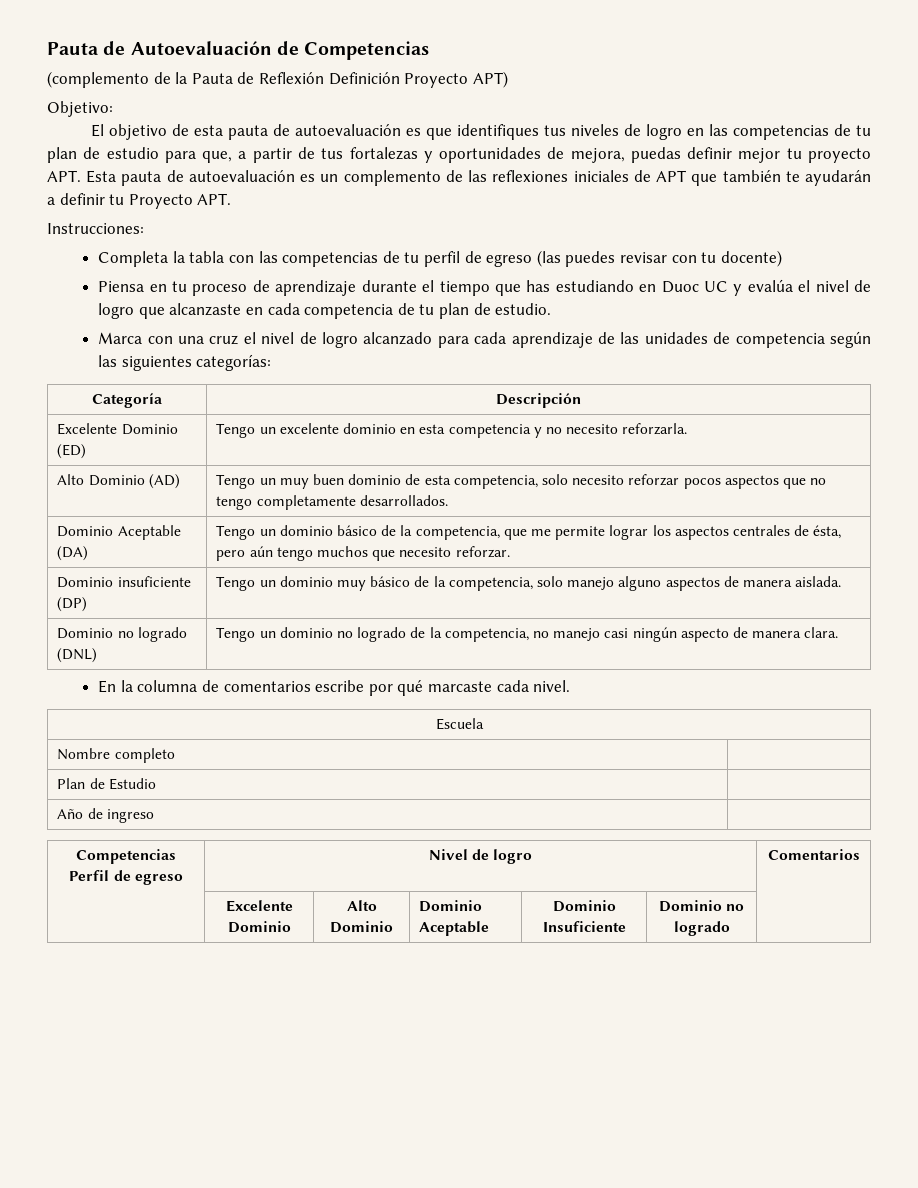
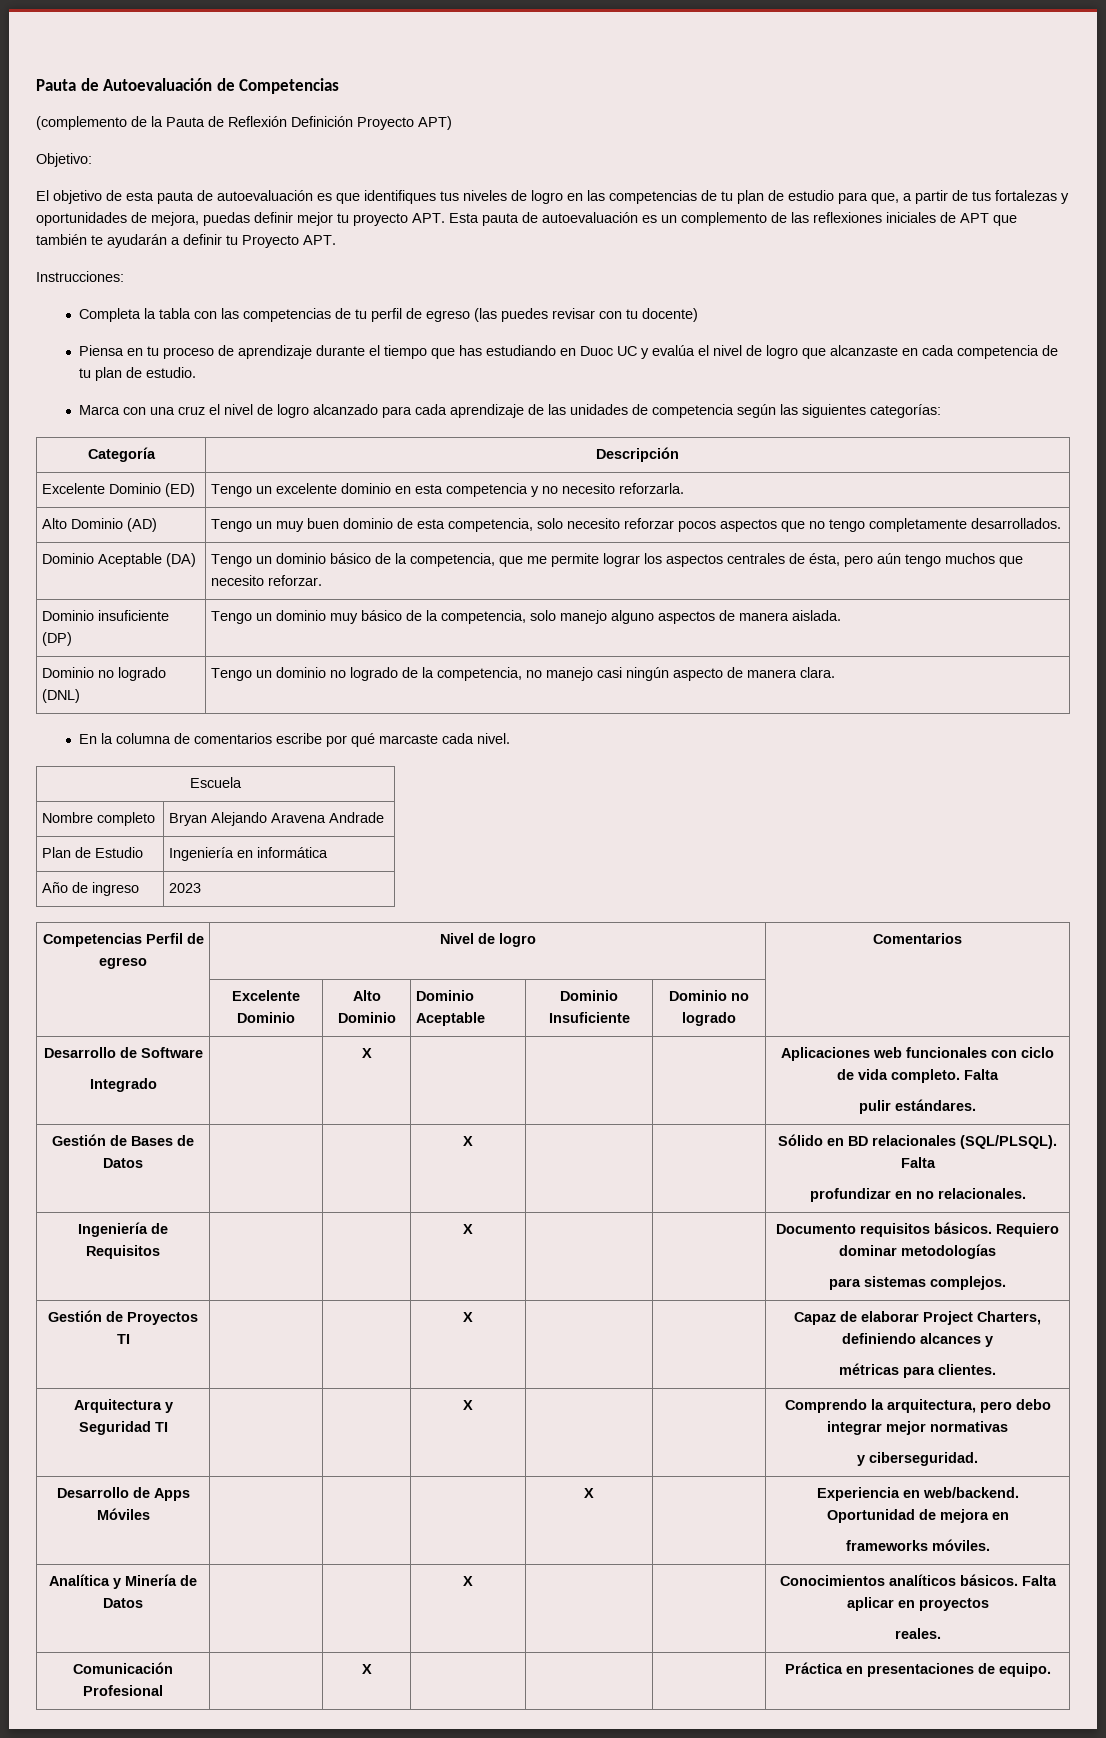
(175, 755) none -> [168,812,384,826] Bryan Alejando Aravena Andrade
(156, 784) none -> [168,847,328,861] Ingeniería en informática
(154, 816) none -> [168,883,201,893] 2023
(730, 928) none -> [43,1047,203,1058] [89,1078,157,1092] [361,1048,372,1058] [781,1047,1054,1061] [837,1069,999,1083] [859,1099,976,1114] [52,1134,194,1146] [103,1158,143,1168] [463,1136,473,1146] [778,1134,1057,1149] [900,1157,936,1168] [809,1188,1026,1202] [78,1222,168,1237] [86,1245,160,1259] [463,1224,473,1234] [776,1222,1059,1237] [839,1244,996,1259] [829,1276,1006,1290] [48,1310,198,1325] [116,1334,130,1344] [463,1312,473,1322] [794,1311,1041,1325] [842,1333,993,1347] [839,1363,996,1378] [73,1399,173,1413] [78,1421,168,1435] [463,1400,473,1410] [784,1399,1051,1413] [827,1421,1008,1435] [857,1452,978,1466] [56,1487,190,1501] [96,1508,150,1520] [584,1488,594,1498] [816,1487,1019,1501] [826,1509,1009,1523] [845,1539,990,1551] [49,1574,197,1589] [103,1598,143,1608] [463,1576,473,1586] [779,1574,1057,1586] [846,1597,989,1611] [894,1628,941,1639] [73,1662,173,1674] [83,1685,163,1696] [361,1664,372,1674] [784,1662,1051,1677] // Desarrollo de Software // Integrado | | X | | | | Aplicaciones web funcionales con ciclo de vida completo. Falta // pulir estándares. // Gestión de Bases de Datos | | | X | | | Sólido en BD relacionales (SQL/PLSQL). Falta // profundizar en no relacionales. // Ingeniería de Requisitos | | | X | | | Documento requisitos básicos. Requiero dominar metodologías // para sistemas complejos. // Gestión de Proyectos TI | | | X | | | Capaz de elaborar Project Charters, definiendo alcances y // métricas para clientes. // Arquitectura y Seguridad TI | | | X | | | Comprendo la arquitectura, pero debo integrar mejor normativas // y ciberseguridad. // Desarrollo de Apps Móviles | | | | X | | Experiencia en web/backend. Oportunidad de mejora en // frameworks móviles. // Analítica y Minería de Datos | | | X | | | Conocimientos analíticos básicos. Falta aplicar en proyectos // reales. // Comunicación Profesional | | X | | | | Práctica en presentaciones de equipo.

